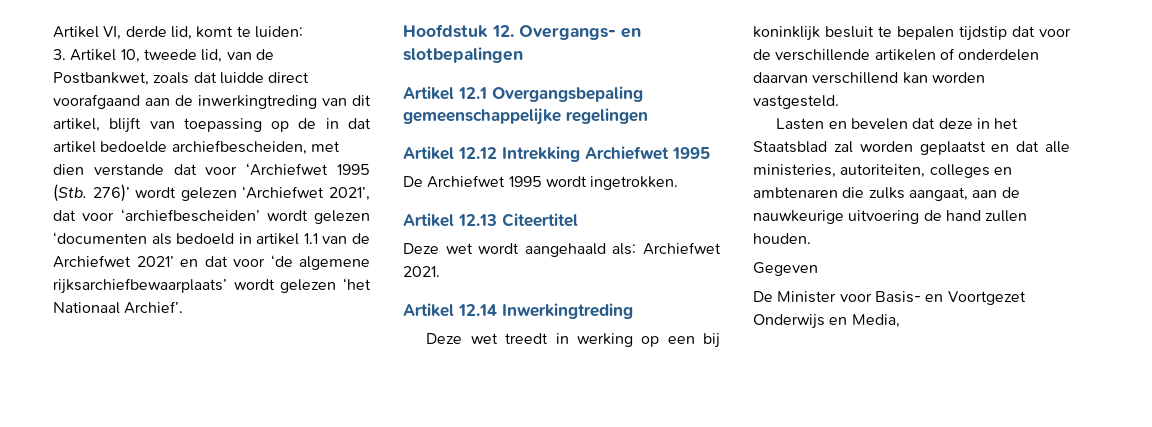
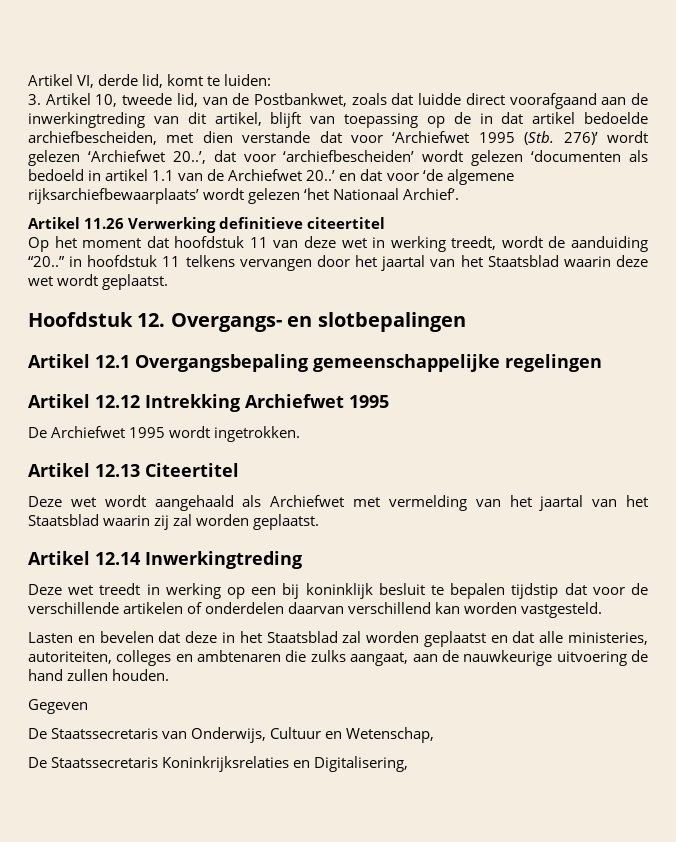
[329,187,370,201] 2021’, -> [172,151,206,164] 20..’,
[136,256,174,267] 2021’ -> [306,170,336,181] 20..’
(184, 307) none -> [28,217,386,233] [28,236,648,252] [28,255,648,271] [28,274,169,290] // Artikel 11.26 Verwerking definitieve citeertitel // Op het moment dat hoofdstuk 11 van deze wet in werking treedt, wordt de aanduiding “20..” in hoofdstuk 11 telkens vervangen door het jaartal van het Staatsblad waarin deze wet wordt geplaatst.
[612,242,721,255] [403,266,440,277] als: Archiefwet 2021. -> [242,495,648,511] [28,514,320,530] als Archiefwet met vermelding van het jaartal van het Staatsblad waarin zij zal worden geplaatst.
[777,291,1026,305] [753,314,900,329] Minister voor Basis- en Voortgezet Onderwijs en Media, -> [51,727,435,743] [28,756,409,772] Staatssecretaris van Onderwijs, Cultuur en Wetenschap, // De Staatssecretaris Koninkrijksrelaties en Digitalisering,

